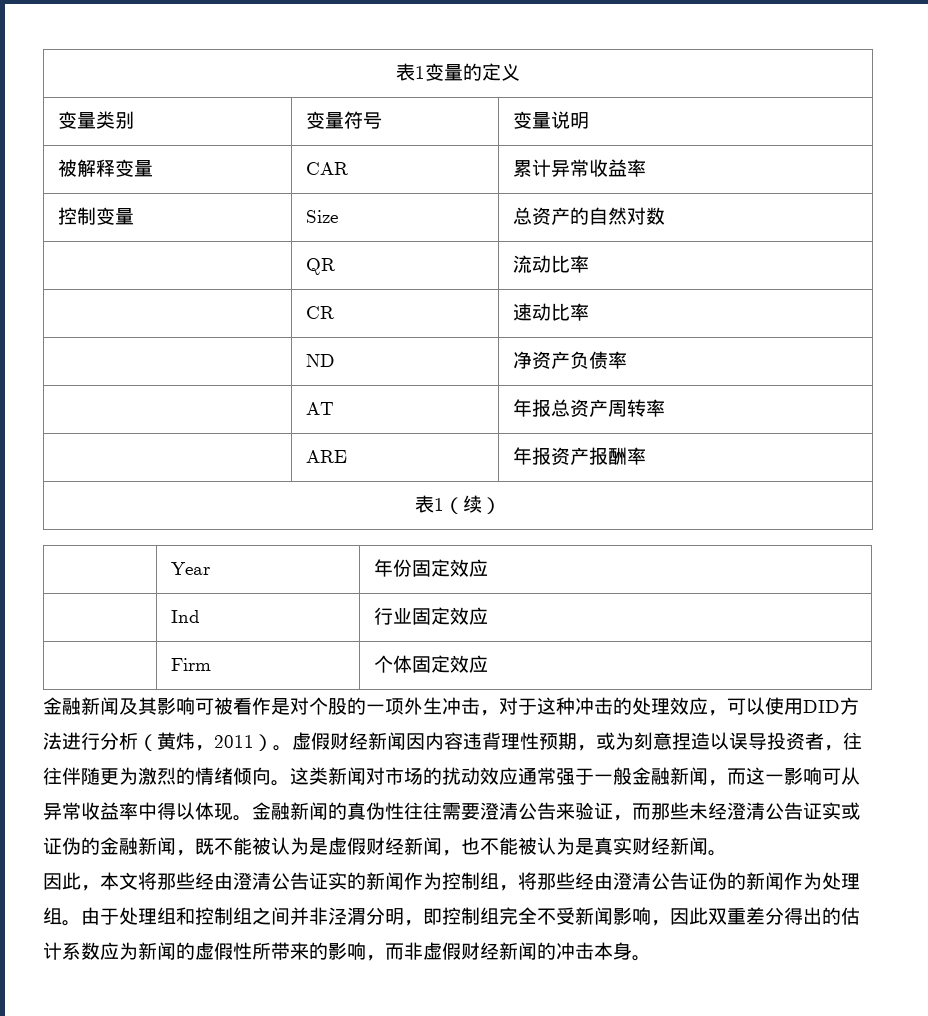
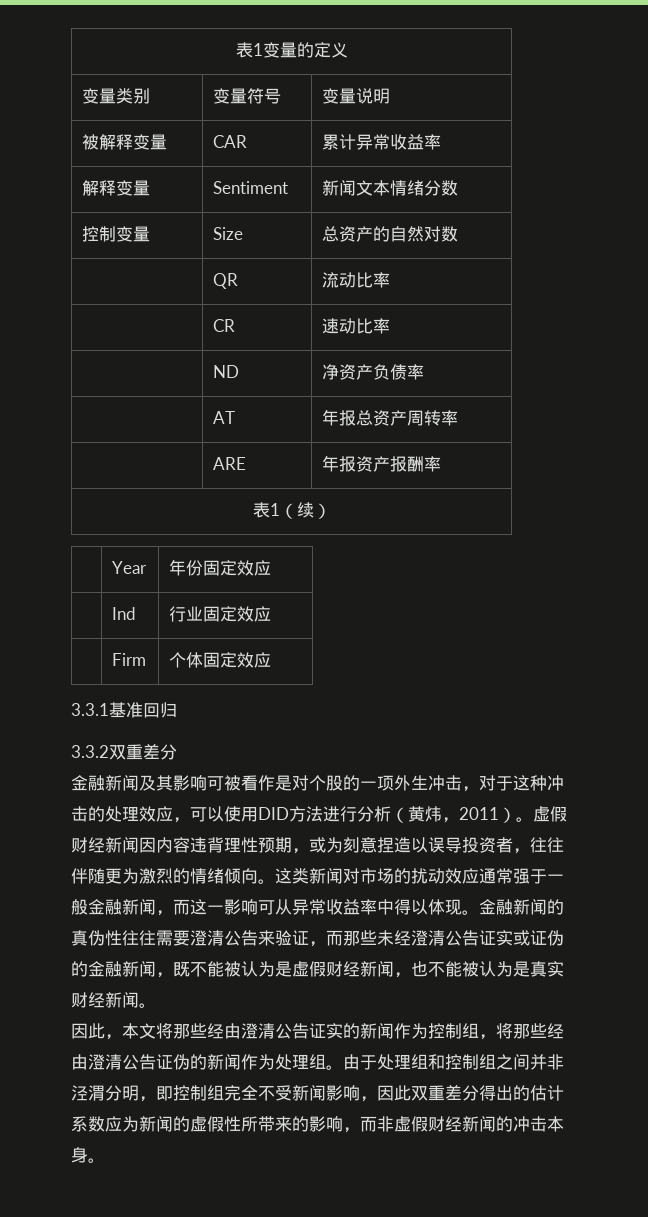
(646, 168) none -> [81,180,150,196] [212,181,288,194] [321,180,458,196] // 解释变量 | Sentiment | 新闻文本情绪分数
(488, 664) none -> [71,702,177,718] [71,744,177,760] // 3.3.1基准回归 // 3.3.2双重差分

